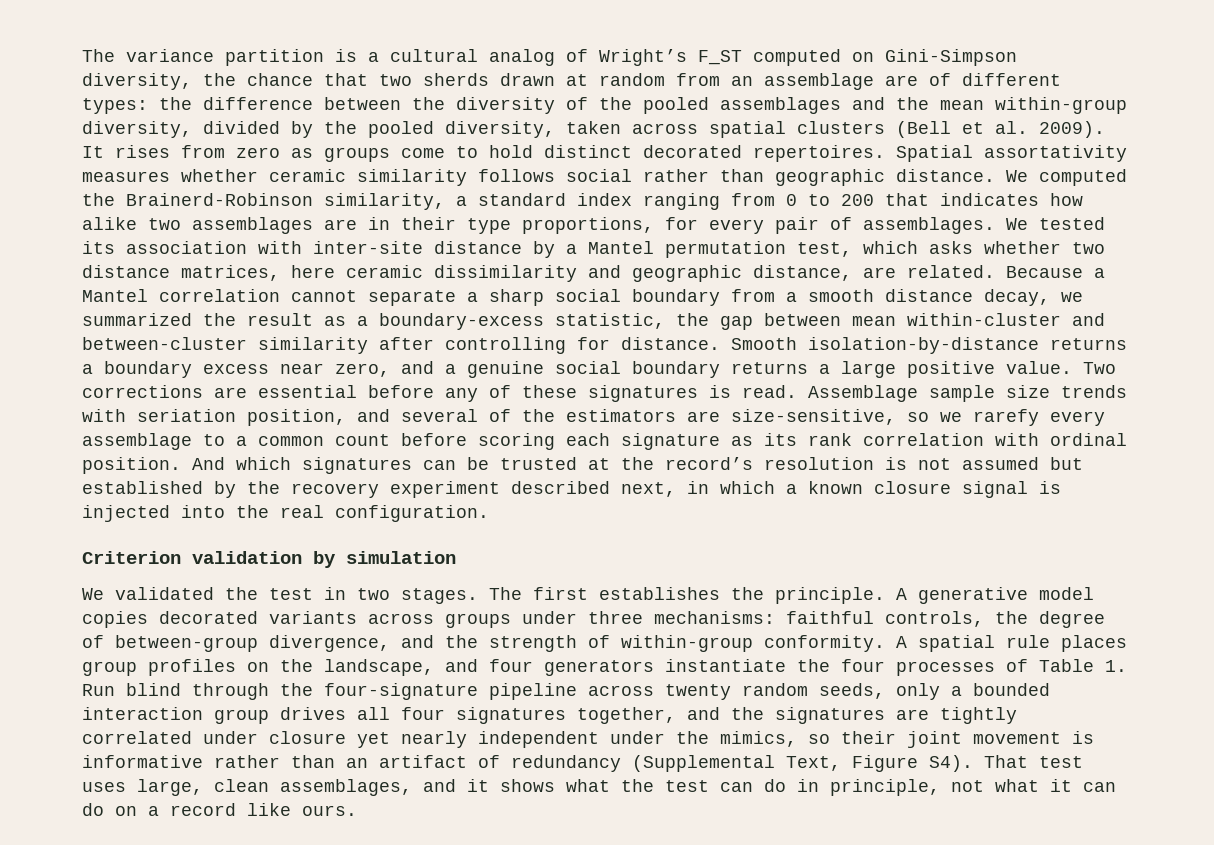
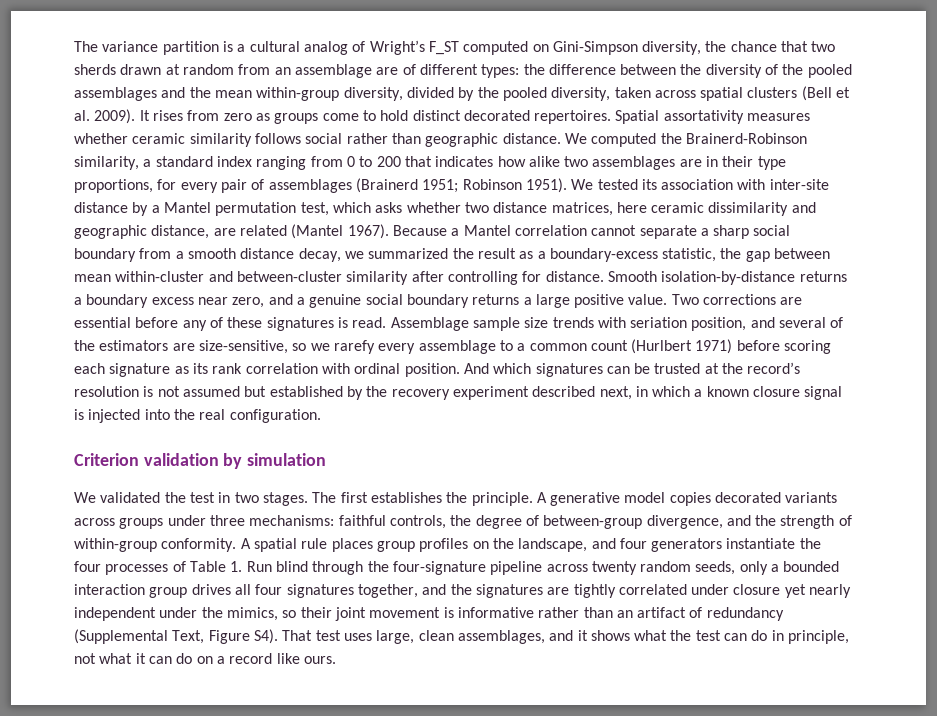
[863,217,995,234] assemblages. -> [268,178,567,193] assemblages (Brainerd 1951; Robinson 1951).
[907,265,995,278] related. -> [239,224,389,239] related (Mantel 1967).
(390, 440) none -> [631,339,733,354] (Hurlbert 1971)

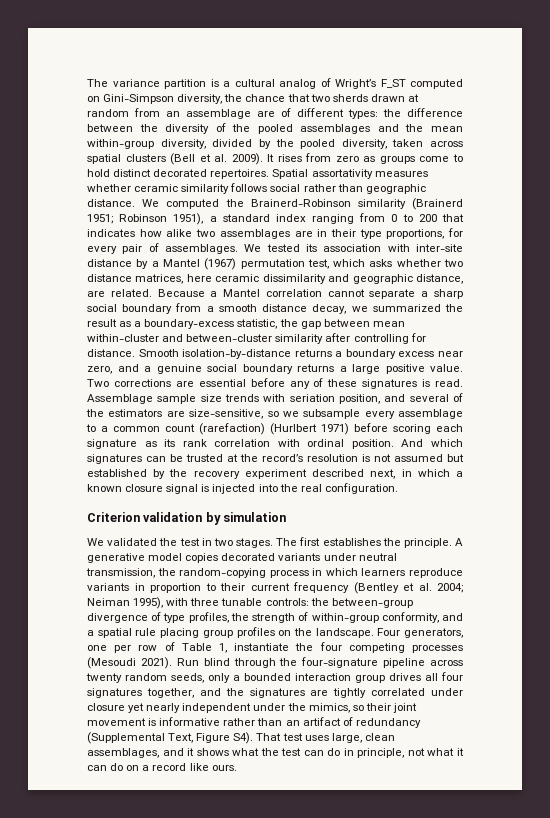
[74,156,139,170] similarity, -> [357,198,463,210] [87,213,204,225] similarity (Brainerd 1951; Robinson 1951),
[268,178,567,193] assemblages (Brainerd 1951; Robinson 1951). -> [165,244,238,254] assemblages.
(211, 207) none -> [204,258,237,270] (1967)
[239,224,389,239] related (Mantel 1967). -> [110,289,152,297] related.
[333,340,375,354] rarefy -> [303,409,361,419] subsample
(628, 345) none -> [199,423,265,435] (rarefaction)
[74,515,751,529] across groups under three mechanisms: faithful controls, the degree of between-group divergence, and -> [323,553,397,561] [86,568,463,578] [87,582,463,594] [87,597,413,609] [87,612,229,623] under neutral transmission, the random-copying process in which learners reproduce variants in proportion to their current frequency (Bentley et al. 2004; Neiman 1995), with three tunable controls: the between-group divergence of type profiles,
[161,538,251,552] conformity. A -> [381,612,464,623] [87,630,94,636] conformity, and a
[331,538,373,552] places -> [160,628,200,638] placing
[518,538,821,552] [74,561,243,575] landscape, and four generators instantiate the four processes of Table 1. -> [315,628,463,638] [87,642,463,653] [87,657,172,669] landscape. Four generators, one per row of Table 1, instantiate the four competing processes (Mesoudi 2021).

